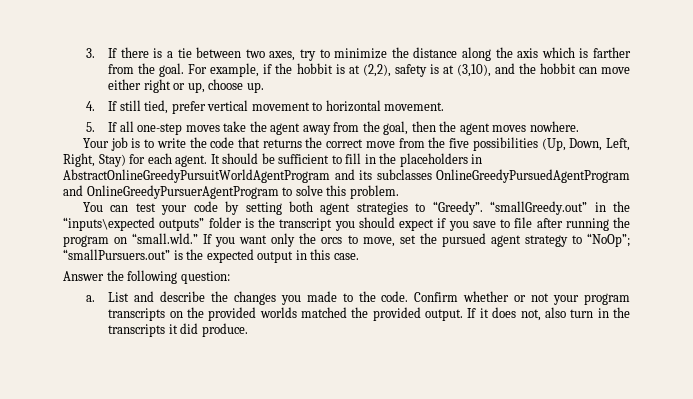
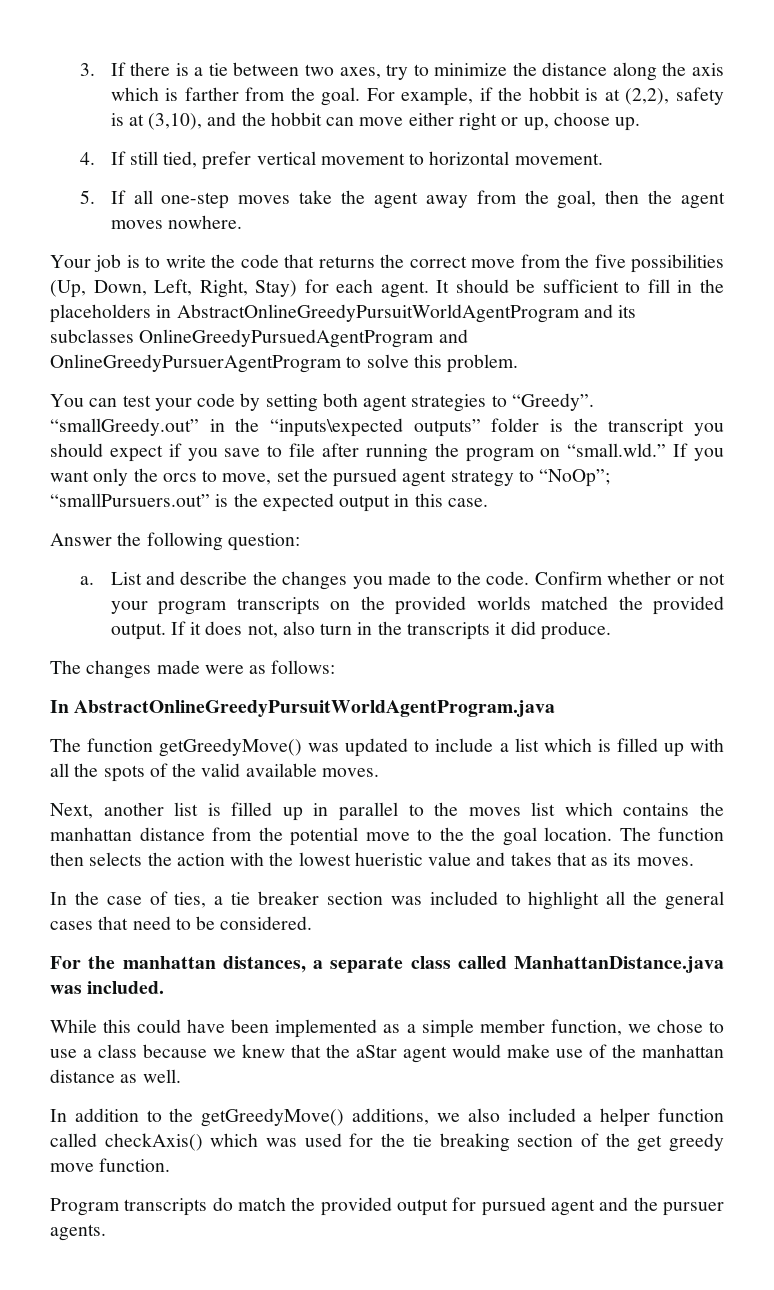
(248, 330) none -> [50,660,336,679] [50,700,556,717] [50,738,725,757] [50,763,379,782] [50,802,724,821] [50,827,724,846] [50,852,694,866] [50,891,725,910] [50,916,313,930] [50,956,724,973] [50,981,165,994] [50,1019,725,1038] [50,1044,724,1063] [50,1069,181,1083] [50,1108,725,1127] [50,1133,724,1152] [50,1158,171,1172] [50,1197,724,1216] [50,1224,106,1241] // The changes made were as follows: // In AbstractOnlineGreedyPursuitWorldAgentProgram.java // The function getGreedyMove() was updated to include a list which is filled up with all the spots of the valid available moves. // Next, another list is filled up in parallel to the moves list which contains the manhattan distance from the potential move to the the goal location. The function then selects the action with the lowest hueristic value and takes that as its moves. // In the case of ties, a tie breaker section was included to highlight all the general cases that need to be considered. // For the manhattan distances, a separate class called ManhattanDistance.java was included. // While this could have been implemented as a simple member function, we chose to use a class because we knew that the aStar agent would make use of the manhattan distance as well. // In addition to the getGreedyMove() additions, we also included a helper function called checkAxis() which was used for the tie breaking section of the get greedy move function. // Program transcripts do match the provided output for pursued agent and the pursuer agents.

